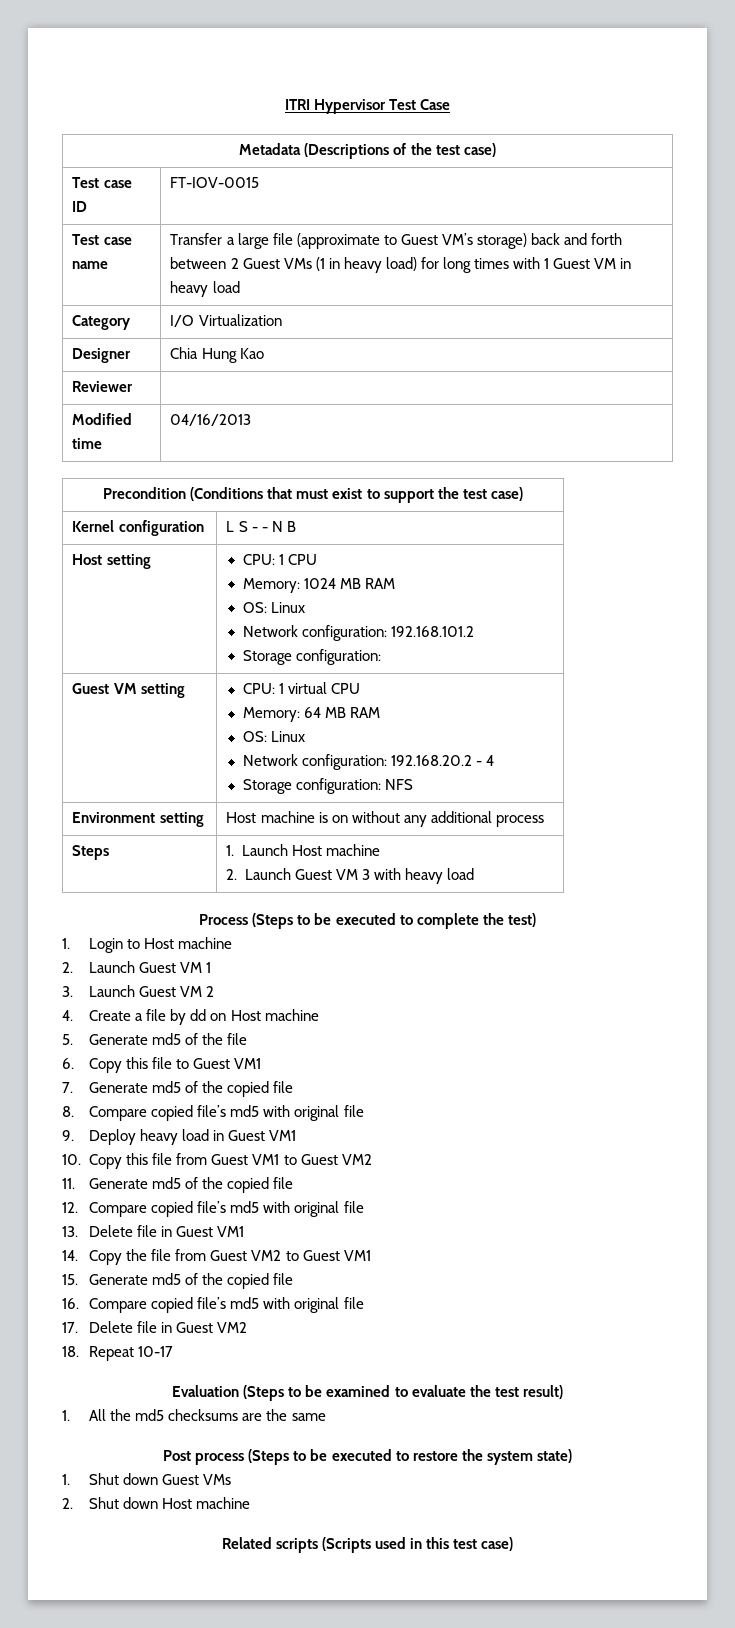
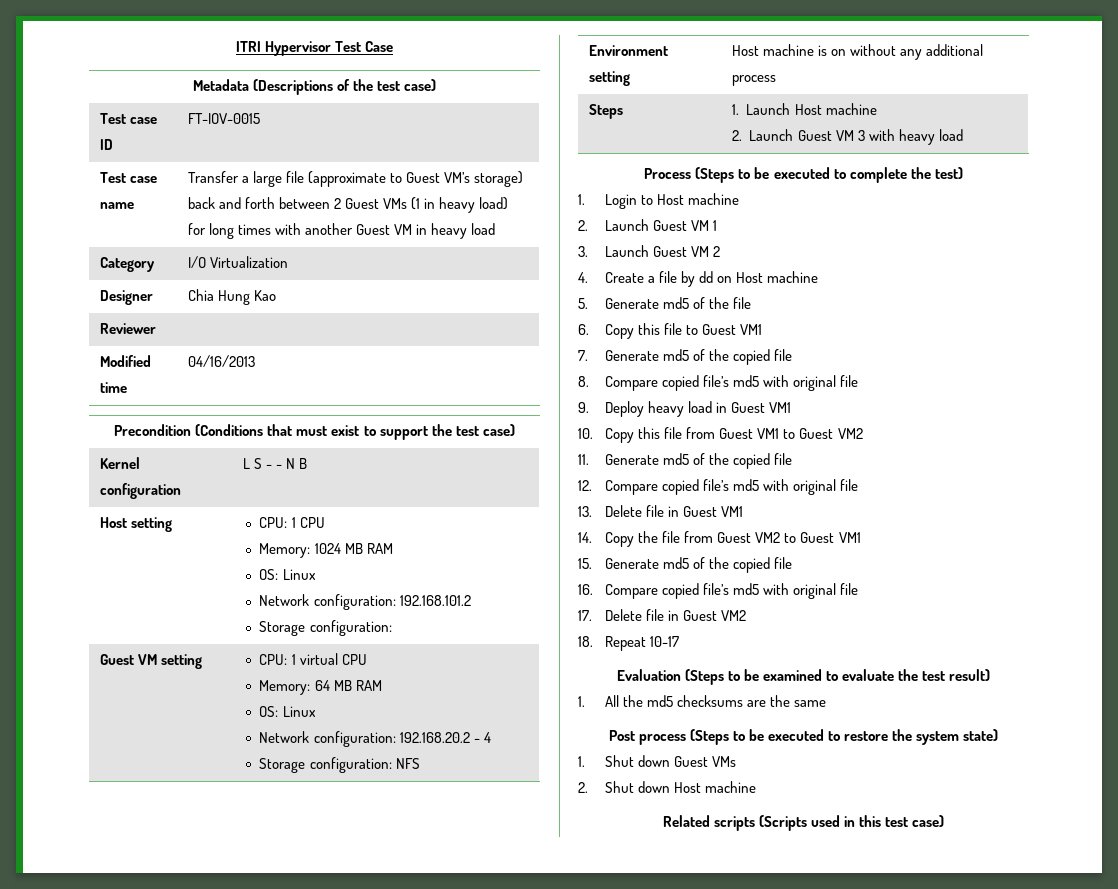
[544,258,550,269] 1 -> [305,223,354,235] another

